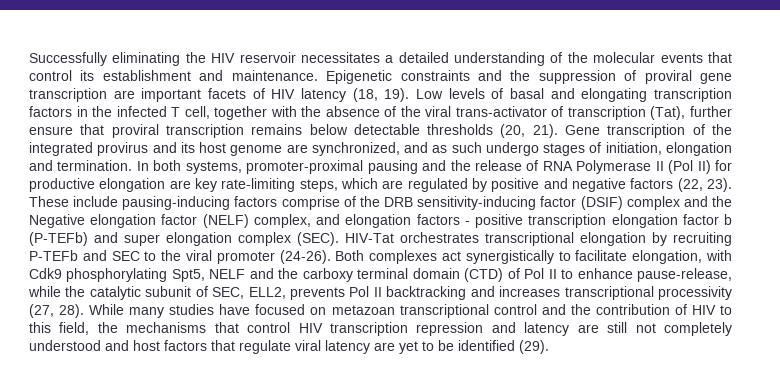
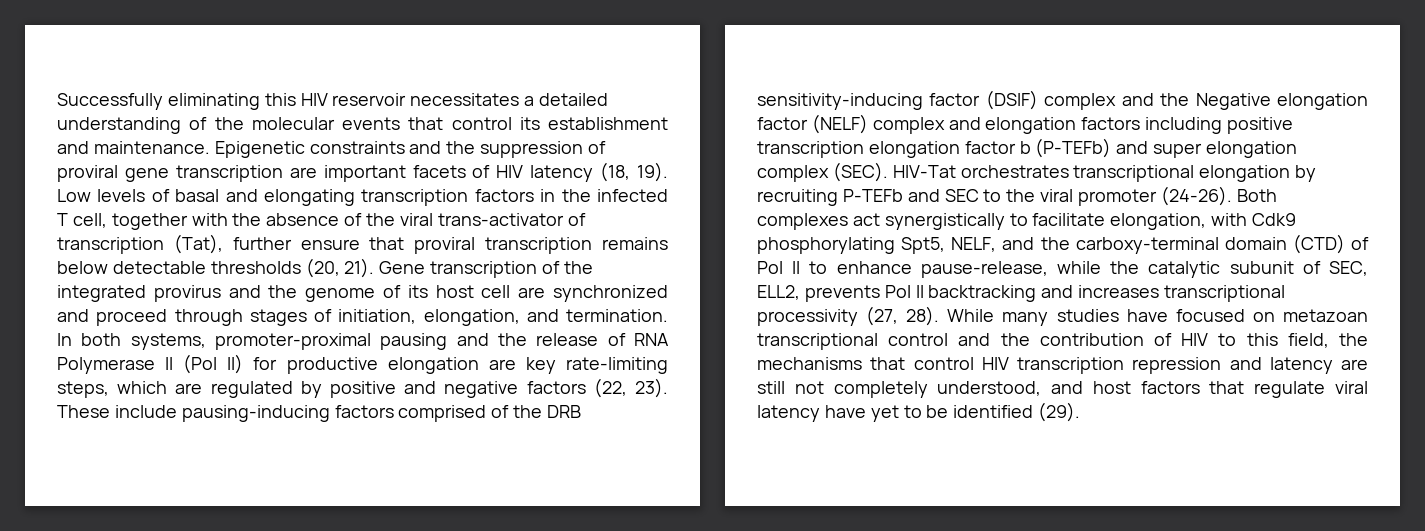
[185,52,206,63] the -> [264,93,296,106] this
[180,142,539,156] its host genome are synchronized, and as such undergo -> [268,285,669,302] [57,309,243,326] the genome of its host cell are synchronized and proceed through
[665,142,732,156] elongation -> [423,309,520,326] elongation,
[281,196,340,210] comprise -> [398,405,487,422] comprised
[253,214,311,228] complex, -> [872,117,945,134] complex
[464,221,470,225] - -> [1145,117,1223,134] including
[209,268,409,282] NELF and the carboxy terminal -> [951,237,1219,254] NELF, and the carboxy-terminal
[29,340,101,351] understood -> [937,381,1042,396] understood,
[374,342,395,351] are -> [824,405,866,418] have

